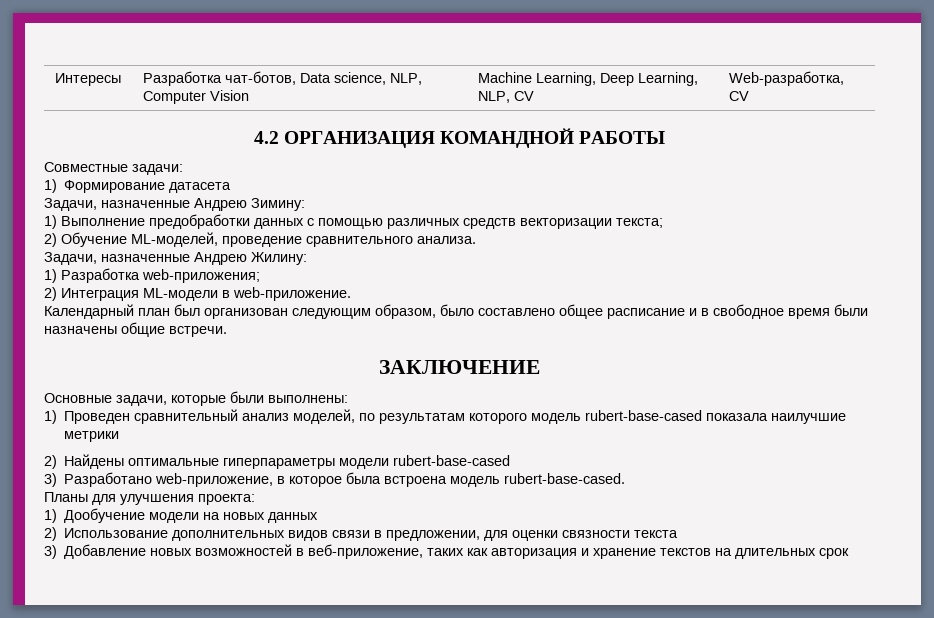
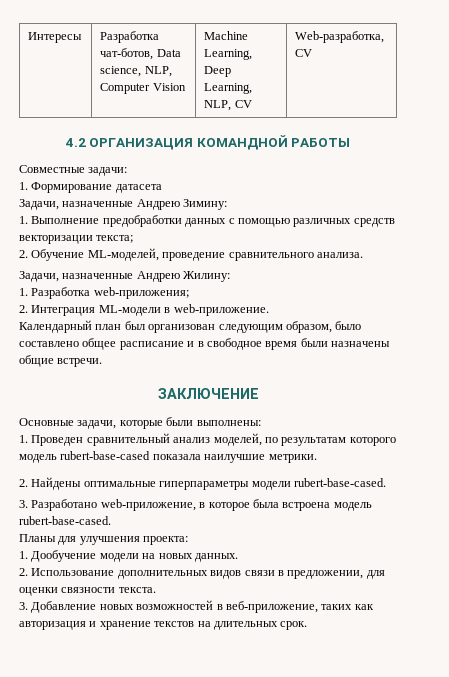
[44,179,57,193] 1) -> [19,182,28,190] 1.
[44,215,57,229] 1) -> [19,216,28,224] 1.
[44,233,57,247] 2) -> [19,250,28,258] 2.
[44,269,57,283] 1) -> [19,288,28,296] 1.
[44,287,57,301] 2) -> [19,305,28,313] 2.
[44,410,57,424] 1) -> [19,435,28,443] 1.
[64,431,120,442] [44,455,57,469] метрики // 2) -> [268,454,317,463] [19,479,28,487] метрики. // 2.
[393,455,511,466] [44,473,57,487] rubert-base-cased // 3) -> [293,478,386,487] [19,500,28,508] rubert-base-cased. // 3.
[44,509,57,523] 1) -> [19,551,28,559] 1.
[268,512,319,523] [44,527,57,541] данных // 2) -> [194,553,238,562] [19,568,28,576] данных. // 2.
[634,530,679,538] [44,545,57,559] текста // 3) -> [118,587,156,593] [19,602,28,610] текста. // 3.
[819,548,850,559] срок -> [280,621,308,630] срок.

